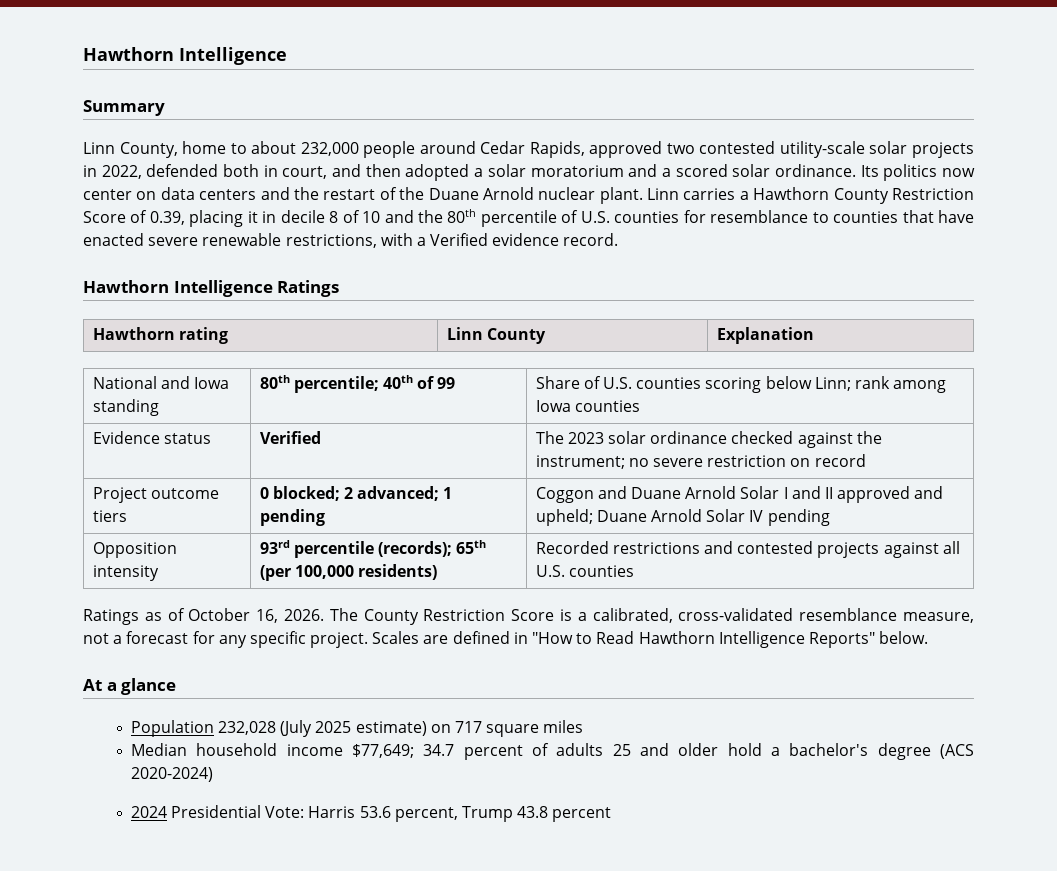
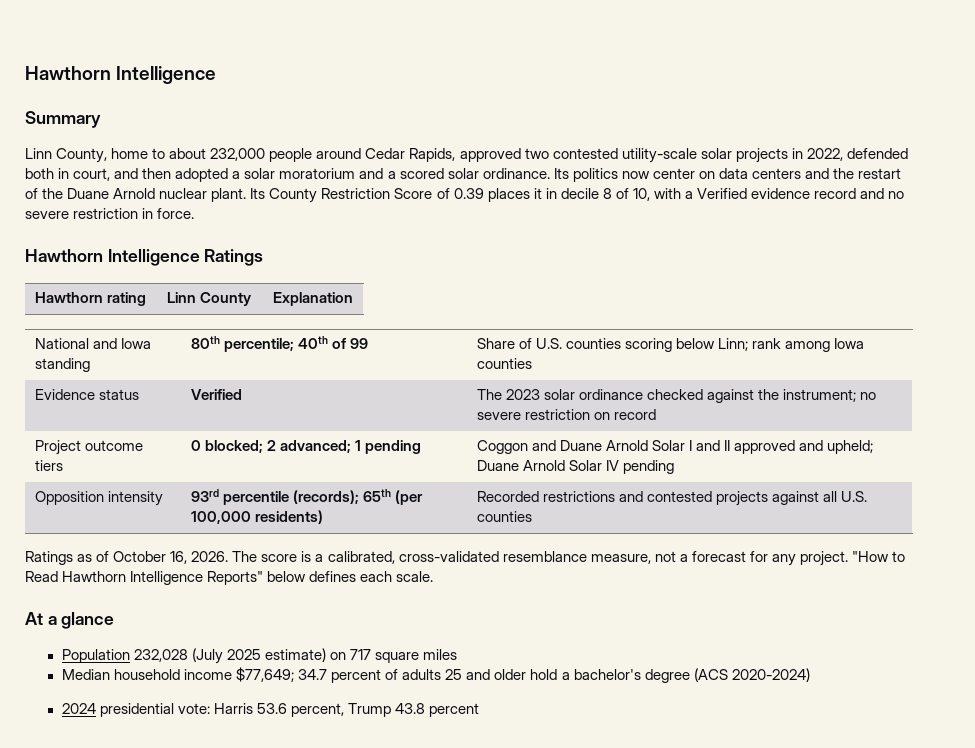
[647,187,830,200] Linn carries a Hawthorn -> [250,188,266,199] Its
[149,210,244,227] 0.39, placing -> [453,188,530,202] 0.39 places
[362,209,975,227] [83,233,619,248] 10 and the 80th percentile of U.S. counties for resemblance to counties that have enacted severe renewable restrictions, with a Verified evidence record. -> [632,188,905,201] [25,208,195,219] 10, with a Verified evidence record and no severe restriction in force.
[363,609,555,625] County Restriction Score -> [261,554,298,562] score
[249,631,528,648] specific project. Scales are defined in -> [799,551,848,566] project.
[879,631,929,644] below. -> [267,571,434,582] below defines each scale.
[171,805,305,818] Presidential Vote: -> [99,703,210,717] presidential vote:

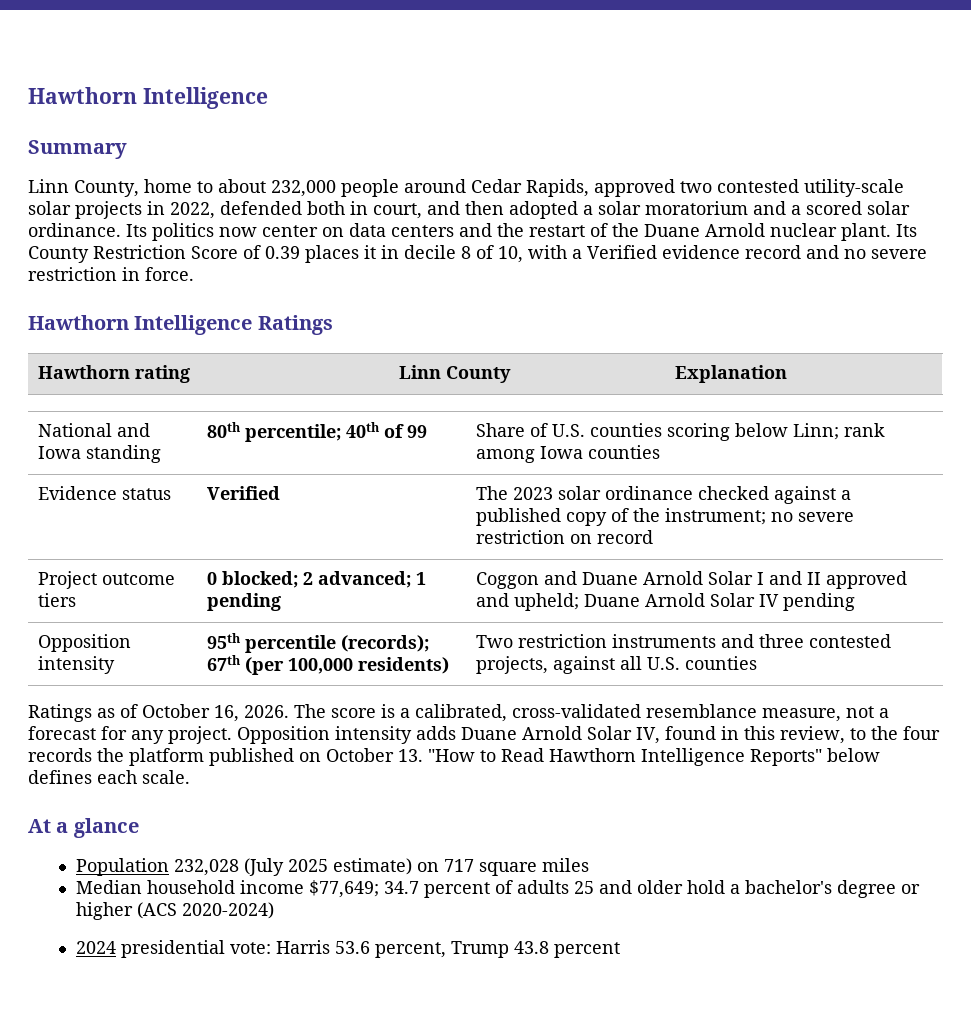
(754, 396) none -> [841,490,852,500] [476,508,630,526] a published copy of
[190,489,219,502] 93rd -> [207,633,242,649] 95th
[362,489,391,502] 65th -> [207,655,242,671] 67th
[476,491,768,506] Recorded restrictions and contested projects -> [476,634,892,648] [476,656,549,674] Two restriction instruments and three contested projects,
(848, 558) none -> [237,726,940,744] [28,748,423,766] Opposition intensity adds Duane Arnold Solar IV, found in this review, to the four records the platform published on October 13.
(690, 676) none -> [900,884,920,894] [75,902,133,920] or higher

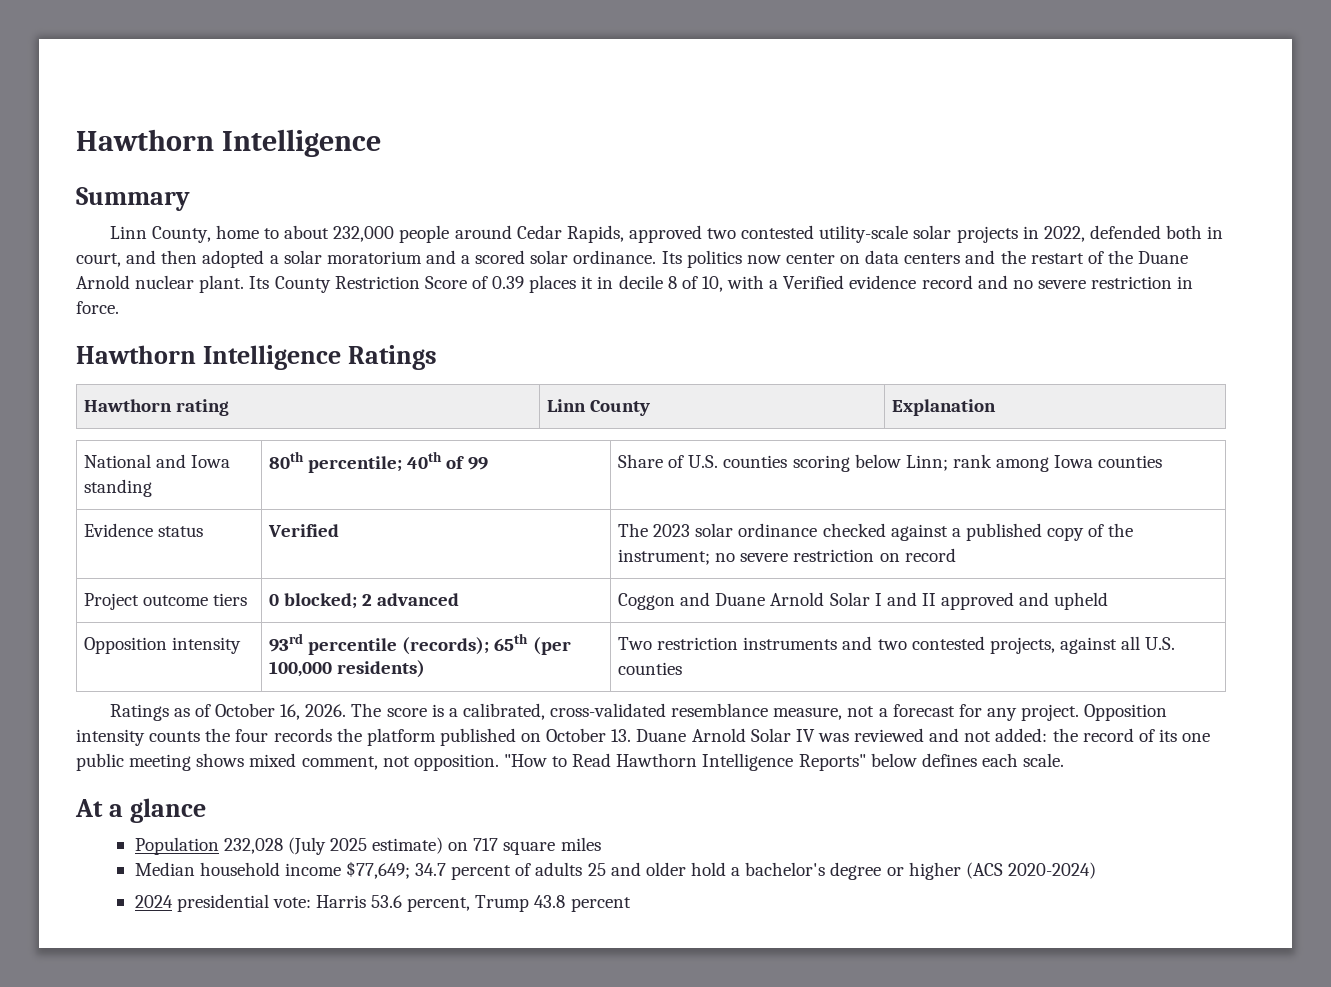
[318,571,427,588] [207,593,282,611] advanced; 1 pending -> [377,593,460,606] advanced
[514,593,856,611] upheld; Duane Arnold Solar IV pending -> [1054,592,1109,610] upheld
[207,633,242,649] 95th -> [269,633,304,652] 93rd
[207,655,242,671] 67th -> [494,633,529,651] 65th
[759,634,805,648] three -> [877,639,907,650] two
[416,726,866,744] adds Duane Arnold Solar IV, found in this review, to -> [149,731,201,742] counts
(423, 755) none -> [636,728,1211,742] [76,753,499,771] Duane Arnold Solar IV was reviewed and not added: the record of its one public meeting shows mixed comment, not opposition.

